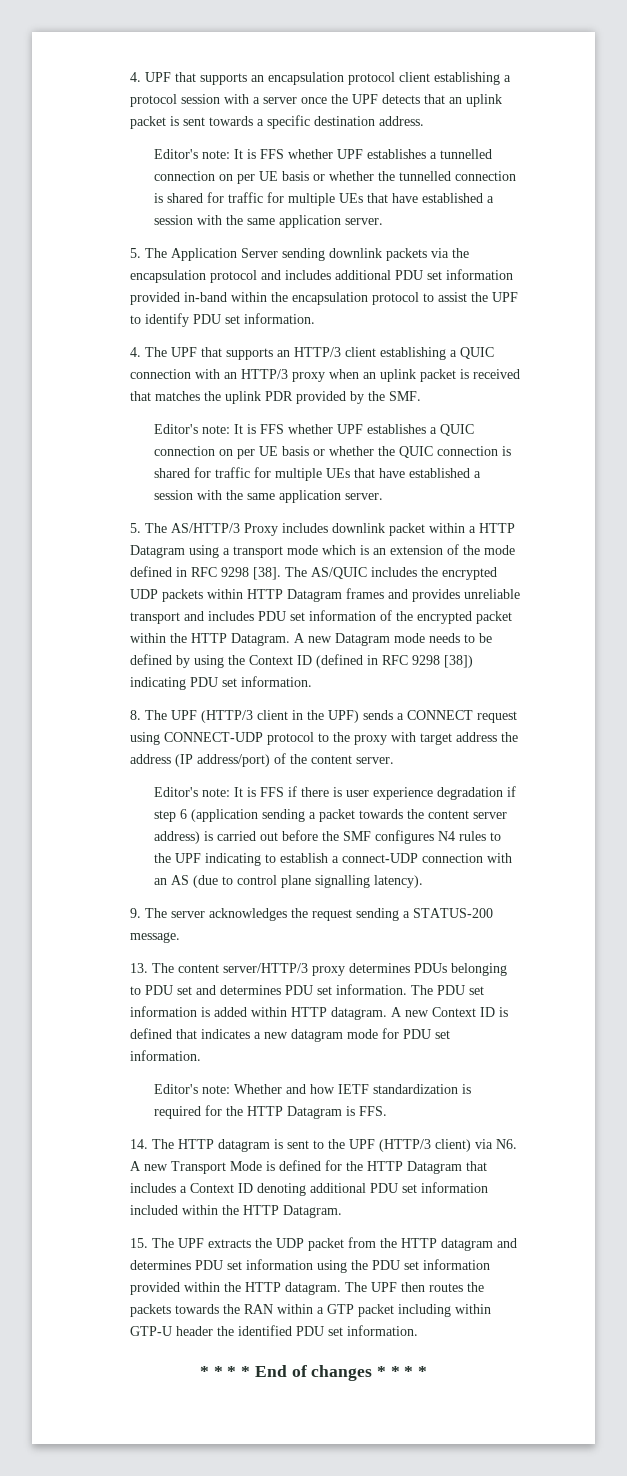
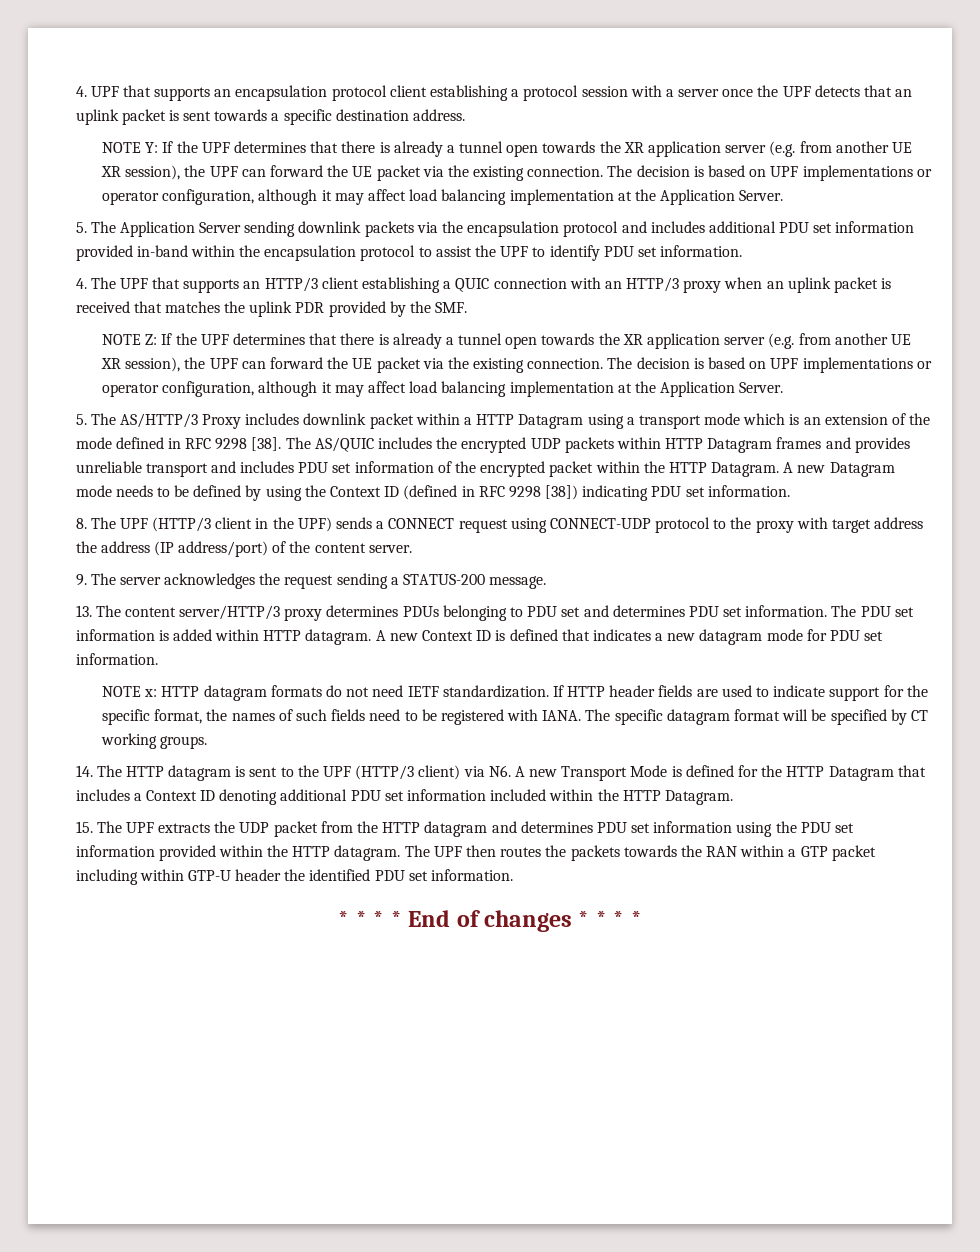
[153,149,492,159] [153,171,516,184] [153,192,494,206] [153,215,383,228] Editor's note: It is FFS whether UPF establishes a tunnelled connection on per UE basis or whether the tunnelled connection is shared for traffic for multiple UEs that have established a session with the same application server. -> [102,141,912,157] [101,165,932,181] [102,189,784,205] NOTE Y: If the UPF determines that there is already a tunnel open towards the XR application server (e.g. from another UE XR session), the UPF can forward the UE packet via the existing connection. The decision is based on UPF implementations or operator configuration, although it may affect load balancing implementation at the Application Server.
[153,424,474,436] [153,446,511,459] [153,467,481,481] [153,490,383,503] Editor's note: It is FFS whether UPF establishes a QUIC connection on per UE basis or whether the QUIC connection is shared for traffic for multiple UEs that have established a session with the same application server. -> [102,333,911,349] [101,357,932,373] [102,381,784,397] NOTE Z: If the UPF determines that there is already a tunnel open towards the XR application server (e.g. from another UE XR session), the UPF can forward the UE packet via the existing connection. The decision is based on UPF implementations or operator configuration, although it may affect load balancing implementation at the Application Server.
[153,786,516,800] [153,809,507,822] [153,830,501,844] [153,853,512,866] [153,875,423,888] // Editor's note: It is FFS if there is user experience degradation if step 6 (application sending a packet towards the content server address) is carried out before the SMF configures N4 rules to the UPF indicating to establish a connect-UDP connection with an AS (due to control plane signalling latency). -> (412, 549) none
[153,1084,471,1094] [153,1105,387,1119] Editor's note: Whether and how IETF standardization is required for the HTTP Datagram is FFS. -> [102,685,928,701] [102,709,928,725] [101,733,208,749] NOTE x: HTTP datagram formats do not need IETF standardization. If HTTP header fields are used to indicate support for the specific format, the names of such fields need to be registered with IANA. The specific datagram format will be specified by CT working groups.

